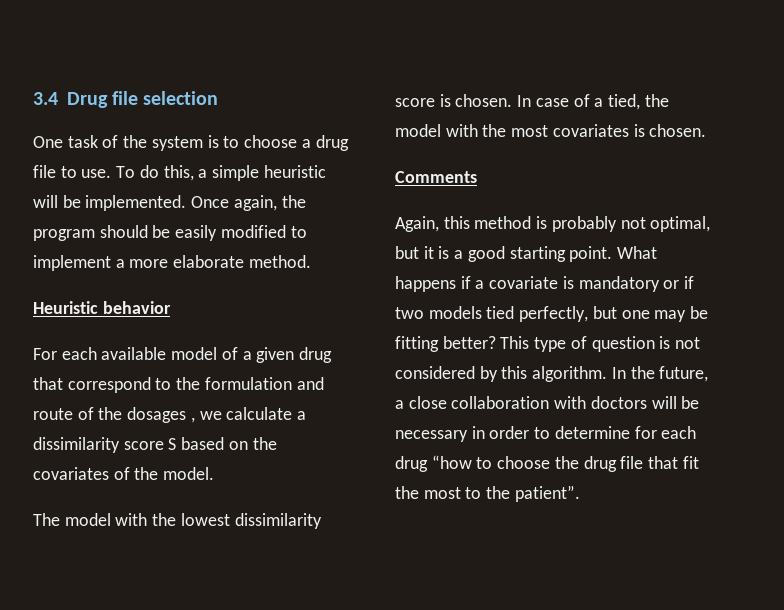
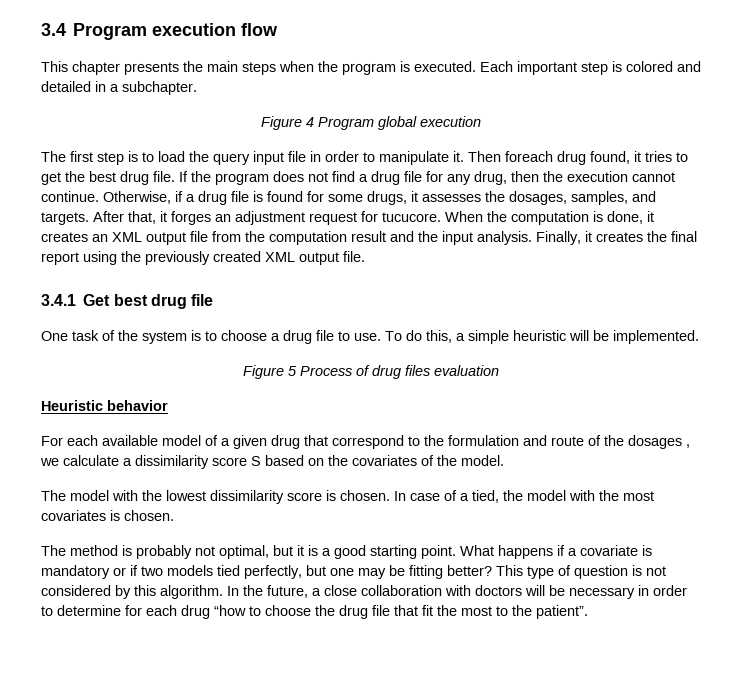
[66,91,219,108] Drug file selection -> [73,23,279,40] [41,61,701,75] [41,81,197,95] [261,116,481,130] [41,151,688,165] [41,171,675,185] [41,191,656,205] [41,211,654,225] [41,231,697,245] [41,251,365,265] [41,294,214,309] Program execution flow // This chapter presents the main steps when the program is executed. Each important step is colored and detailed in a subchapter. // Figure 4 Program global execution // The first step is to load the query input file in order to manipulate it. Then foreach drug found, it tries to get the best drug file. If the program does not find a drug file for any drug, then the execution cannot continue. Otherwise, if a drug file is found for some drugs, it assesses the dosages, samples, and targets. After that, it forges an adjustment request for tucucore. When the computation is done, it creates an XML output file from the computation result and the input analysis. Finally, it creates the final report using the previously created XML output file. // 3.4.1 Get best drug file
[191,195,306,211] [33,225,307,241] [33,255,311,271] Once again, the program should be easily modified to implement a more elaborate method. -> [243,365,499,379] // Figure 5 Process of drug files evaluation
[395,171,477,183] [395,216,470,232] Comments // Again, this -> [41,545,66,556] The

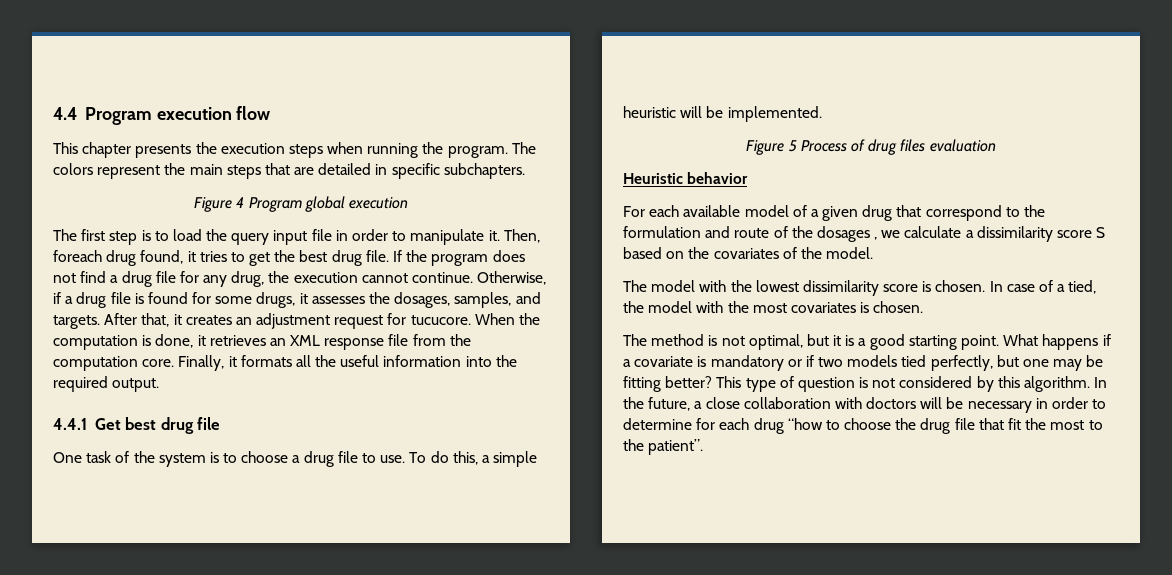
[41,23,66,36] 3.4 -> [53,107,77,120] 4.4
[207,61,701,75] [41,81,197,95] main steps when the program is executed. Each important step is colored and detailed in a subchapter. -> [220,142,536,158] [53,163,525,179] execution steps when running the program. The colors represent the main steps that are detailed in specific subchapters.
[468,151,501,162] Then -> [503,229,540,243] Then,
[511,171,539,182] then -> (265, 279) none
[171,211,211,225] forges -> [185,315,232,325] creates
[41,232,88,242] creates -> [209,335,266,346] retrieves
[146,232,186,245] output -> [324,338,385,350] response
[351,231,697,245] [41,251,365,265] [41,294,76,306] result and the input analysis. Finally, it creates the final report using the previously created XML output file. // 3.4.1 -> [142,355,517,371] [53,376,160,392] [53,418,87,430] core. Finally, it formats all the useful information into the required output. // 4.4.1
[136,545,192,559] probably -> (718, 340) none

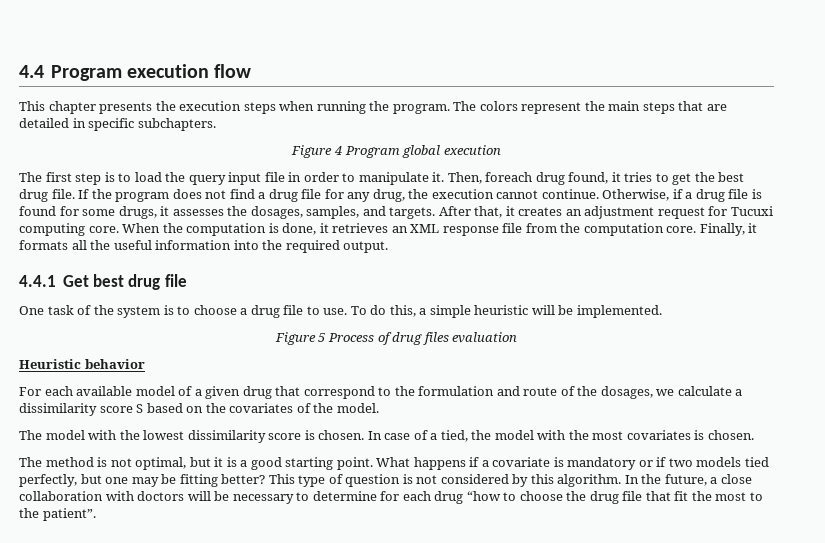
[410,315,471,325] tucucore. -> [730,206,773,216] [19,223,119,236] Tucuxi computing core.
[816,226,878,242] dosages , -> [600,386,653,399] dosages,
[1035,397,1089,409] in order -> (294, 499) none

